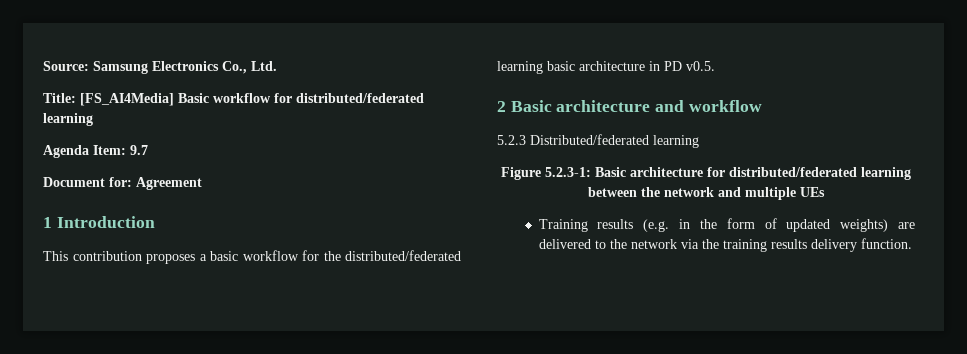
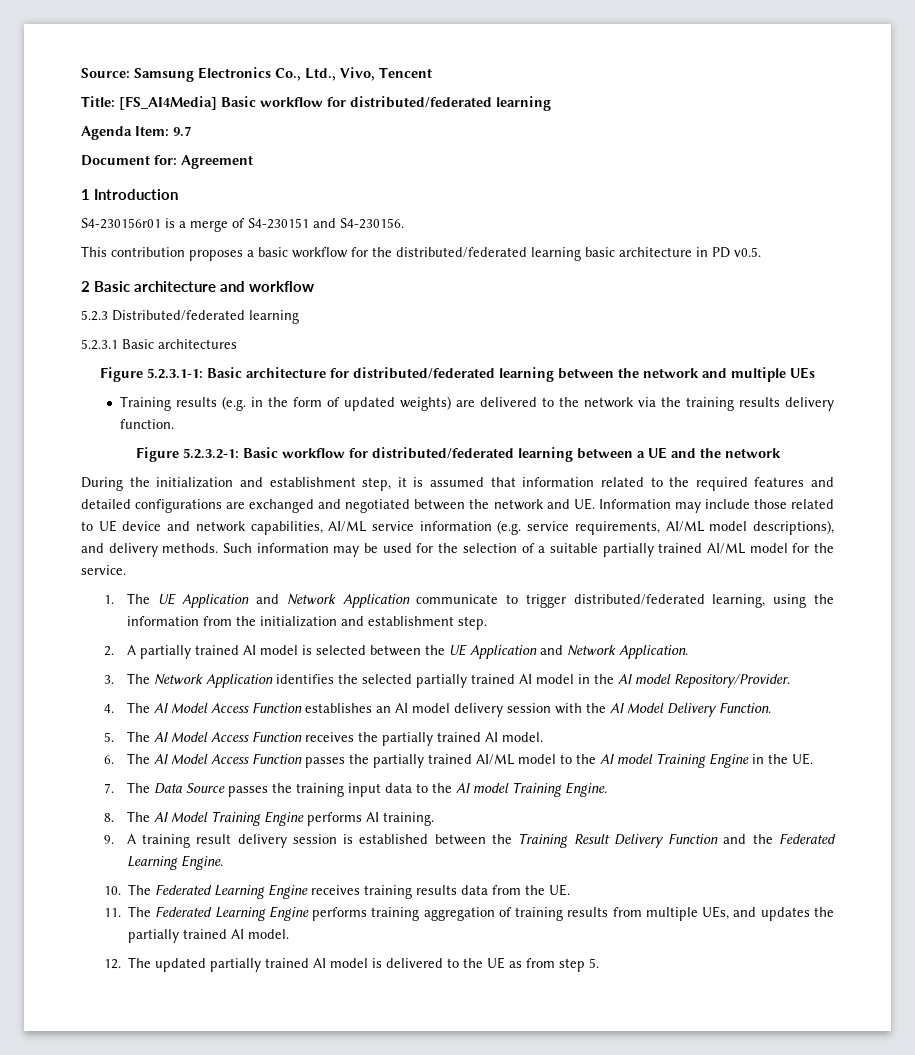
[251,61,277,71] Ltd. -> [305,67,432,81] Ltd., Vivo, Tencent
(155, 222) none -> [81,218,404,232] // S4-230156r01 is a merge of S4-230151 and S4-230156.
[501,167,591,180] // Figure 5.2.3-1: -> [81,339,237,350] [100,367,203,382] // 5.2.3.1 Basic architectures // Figure 5.2.3.1-1:
(912, 243) none -> [135,447,781,462] [81,477,834,491] [81,498,835,513] [81,520,834,535] [81,543,835,557] [81,565,126,575] [103,593,834,608] [126,616,487,630] [103,644,688,659] [103,673,790,688] [103,702,771,717] [103,731,543,746] [103,753,813,768] [103,782,607,797] [103,811,434,826] [103,833,836,848] [126,855,223,870] [103,884,571,899] [103,906,834,921] [128,929,290,943] [103,957,600,972] // Figure 5.2.3.2-1: Basic workflow for distributed/federated learning between a UE and the network // During the initialization and establishment step, it is assumed that information related to the required features and detailed configurations are exchanged and negotiated between the network and UE. Information may include those related to UE device and network capabilities, AI/ML service information (e.g. service requirements, AI/ML model descriptions), and delivery methods. Such information may be used for the selection of a suitable partially trained AI/ML model for the service. // 1. The UE Application and Network Application communicate to trigger distributed/federated learning, using the information from the initialization and establishment step. // 2. A partially trained AI model is selected between the UE Application and Network Application. // 3. The Network Application identifies the selected partially trained AI model in the AI model Repository/Provider. // 4. The AI Model Access Function establishes an AI model delivery session with the AI Model Delivery Function. // 5. The AI Model Access Function receives the partially trained AI model. // 6. The AI Model Access Function passes the partially trained AI/ML model to the AI model Training Engine in the UE. // 7. The Data Source passes the training input data to the AI model Training Engine. // 8. The AI Model Training Engine performs AI training. // 9. A training result delivery session is established between the Training Result Delivery Function and the Federated Learning Engine. // 10. The Federated Learning Engine receives training results data from the UE. // 11. The Federated Learning Engine performs training aggregation of training results from multiple UEs, and updates the partially trained AI model. // 12. The updated partially trained AI model is delivered to the UE as from step 5.

